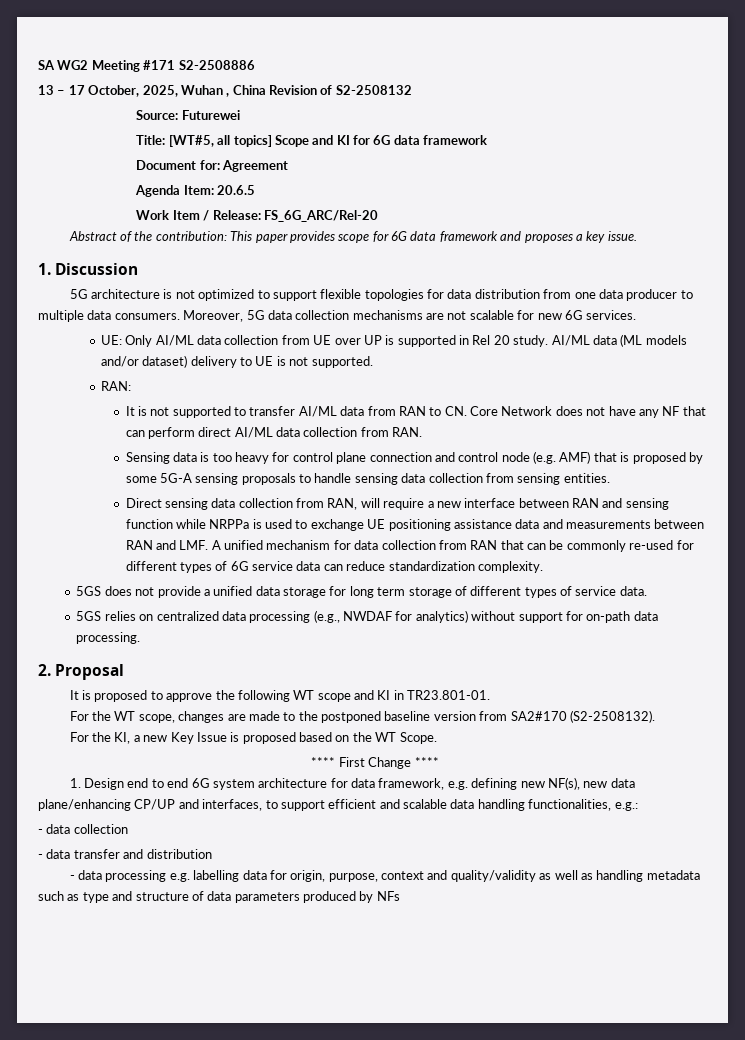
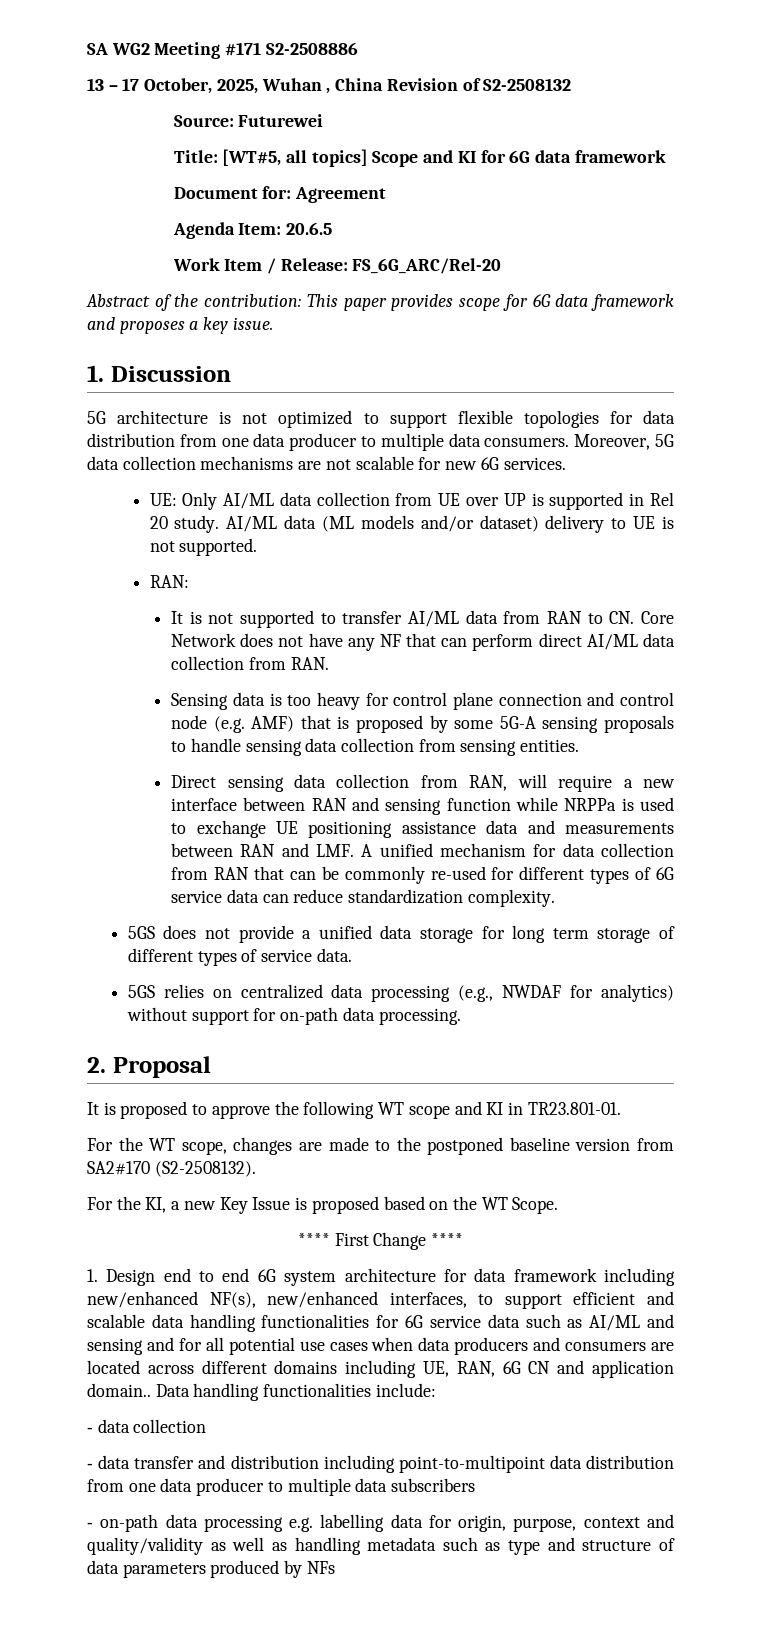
[378,777,635,790] [38,799,199,811] framework, e.g. defining new NF(s), new data plane/enhancing CP/UP and -> [513,1268,675,1286] [87,1291,379,1308] framework including new/enhanced NF(s), new/enhanced
[528,799,638,811] functionalities, e.g.: -> [261,1314,674,1331] [87,1337,674,1355] [87,1360,674,1378] [87,1383,436,1401] functionalities for 6G service data such as AI/ML and sensing and for all potential use cases when data producers and consumers are located across different domains including UE, RAN, 6G CN and application domain.. Data handling functionalities include:
[69,875,75,880] // ‐ -> [323,1455,674,1473] [87,1478,476,1496] [87,1514,159,1532] including point-to-multipoint data distribution from one data producer to multiple data subscribers // ‐ on-path

